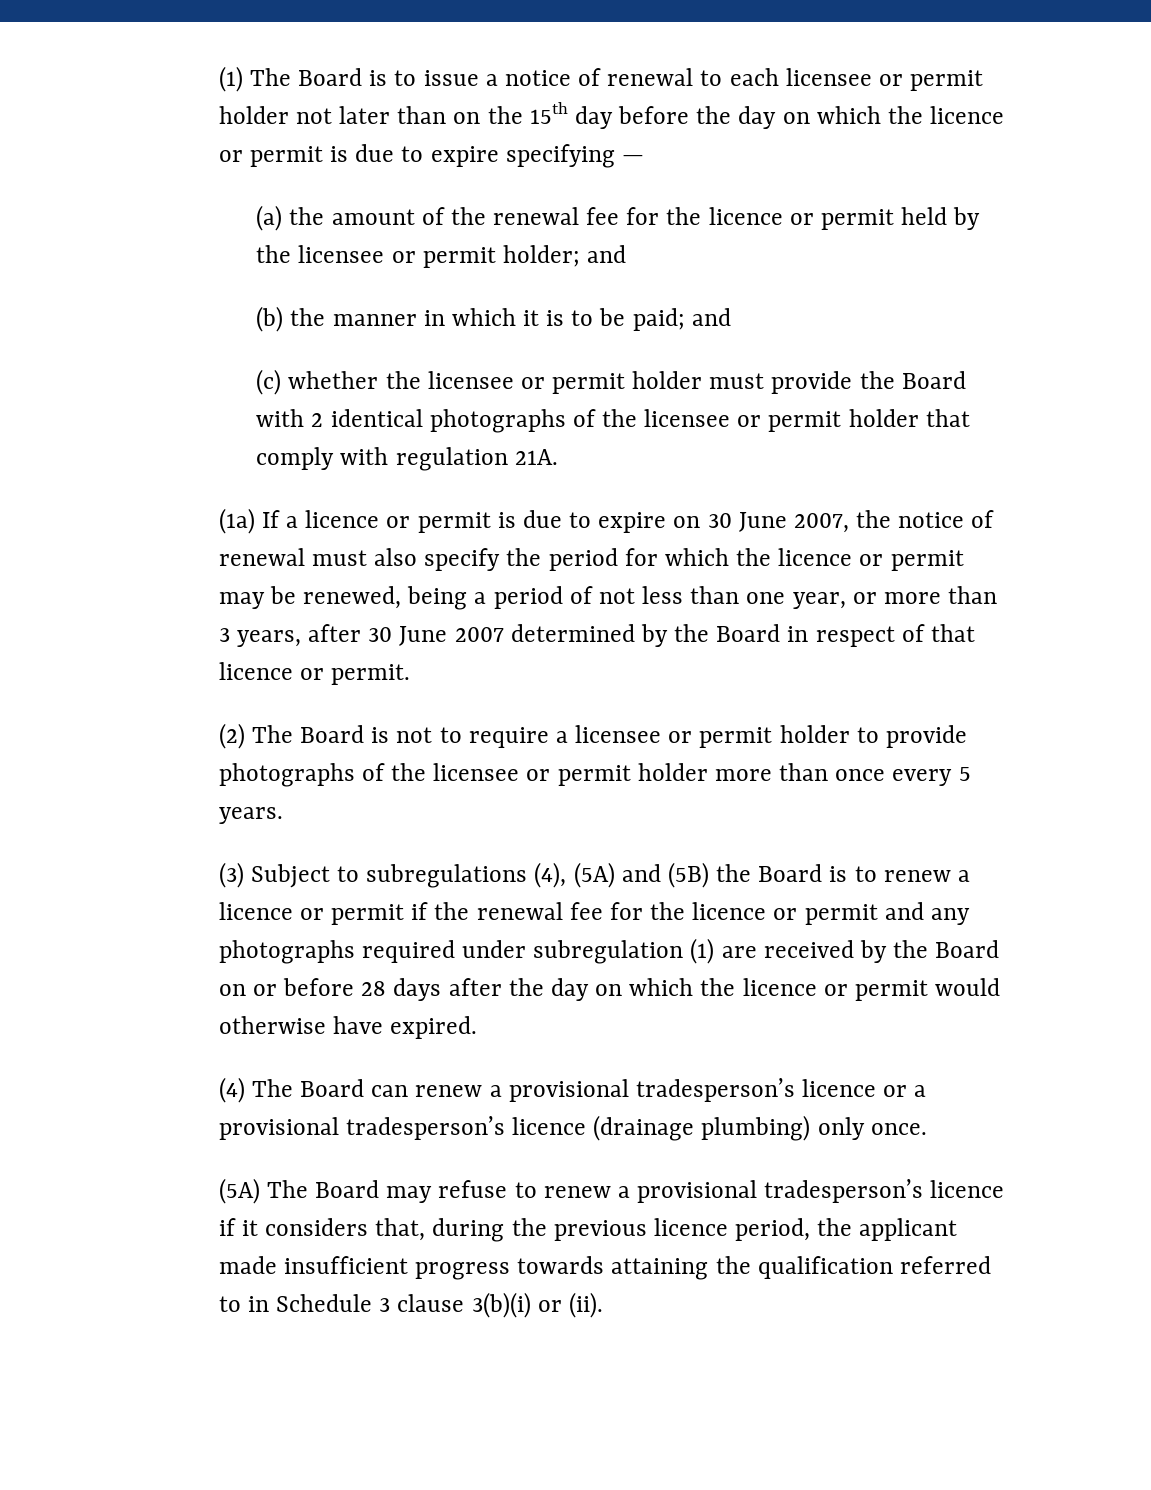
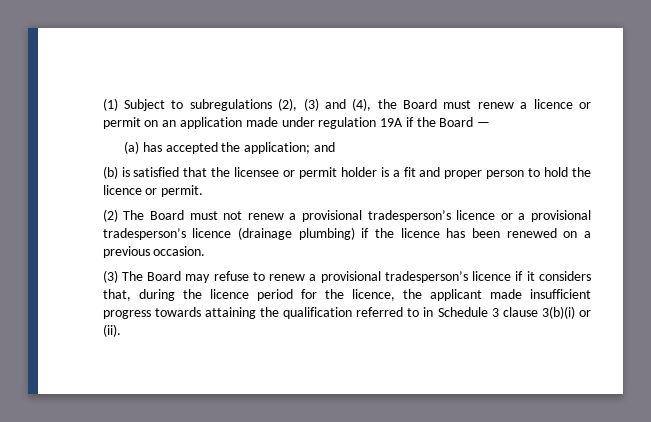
[218,66,983,92] [218,102,1004,129] [218,144,644,168] [256,205,981,231] [256,245,626,268] [256,306,731,332] [256,369,966,395] [256,409,970,433] [256,447,558,471] [218,508,995,534] [218,548,964,571] [218,586,997,610] [218,624,975,647] (1) The Board is to issue a notice of renewal to each licensee or permit holder not later than on the 15th day before the day on which the licence or permit is due to expire specifying — // (a) the amount of the renewal fee for the licence or permit held by the licensee or permit holder; and // (b) the manner in which it is to be paid; and // (c) whether the licensee or permit holder must provide the Board with 2 identical photographs of the licensee or permit holder that comply with regulation 21A. // (1a) If a licence or permit is due to expire on 30 June 2007, the notice of renewal must also specify the period for which the licence or permit may be renewed, being a period of not less than one year, or more than 3 years, after 30 June 2007 determined by the Board in respect of that -> [102,98,591,111] [102,117,491,129] [124,141,335,154] [102,166,592,179] (1) Subject to subregulations (2), (3) and (4), the Board must renew a licence or permit on an application made under regulation 19A if the Board — // (a) has accepted the application; and // (b) is satisfied that the licensee or permit holder is a fit and proper person to hold the
[371,725,967,748] [218,763,971,787] [218,807,283,824] [218,862,970,888] [218,902,970,925] [218,938,1000,964] [218,978,1000,1001] [218,1016,478,1039] [218,1077,409,1103] is not to require a licensee or permit holder to provide photographs of the licensee or permit holder more than once every 5 years. // (3) Subject to subregulations (4), (5A) and (5B) the Board is to renew a licence or permit if the renewal fee for the licence or permit and any photographs required under subregulation (1) are received by the Board on or before 28 days after the day on which the licence or permit would otherwise have expired. // (4) The Board can -> [189,211,243,220] must not
[817,1117,927,1140] [218,1178,260,1204] only once. // (5A) -> [361,228,591,238] [102,246,206,258] [102,270,118,283] if the licence has been renewed on a previous occasion. // (3)
[553,1218,811,1241] previous licence period, -> [209,289,395,301] licence period for the licence,

